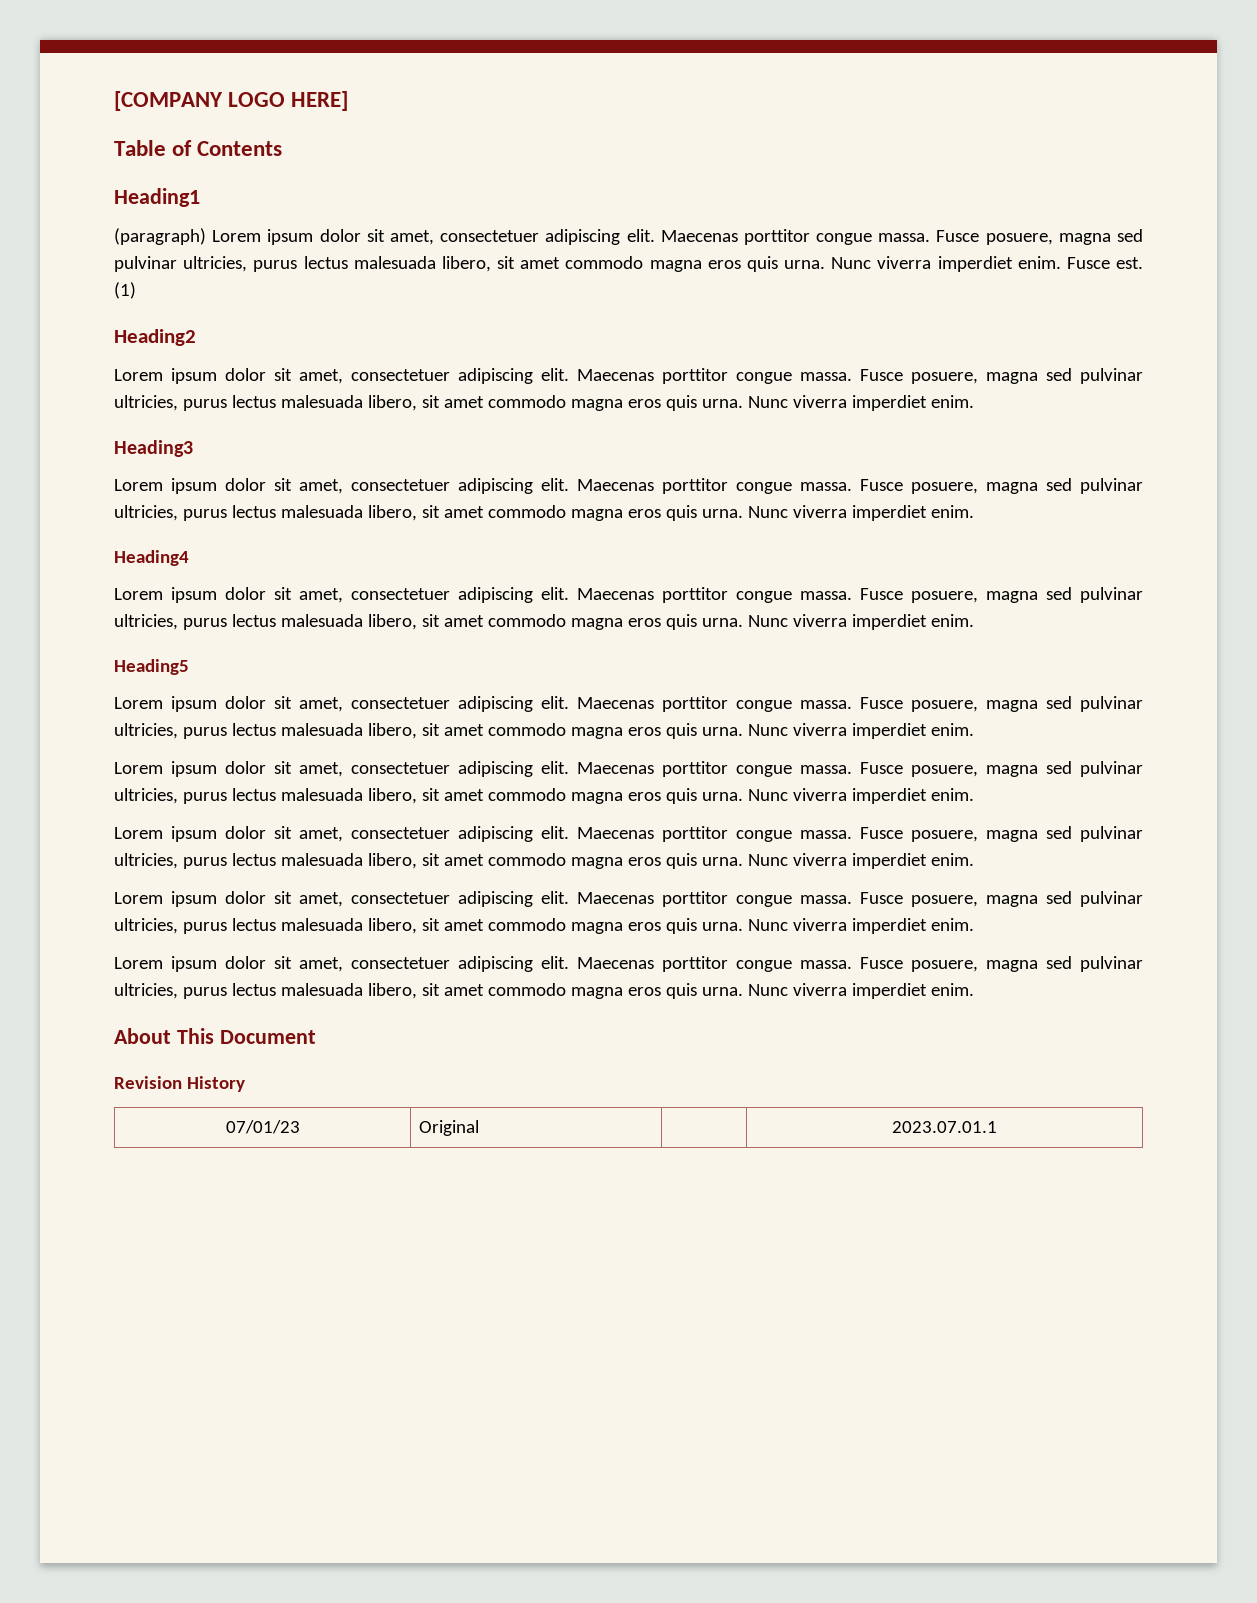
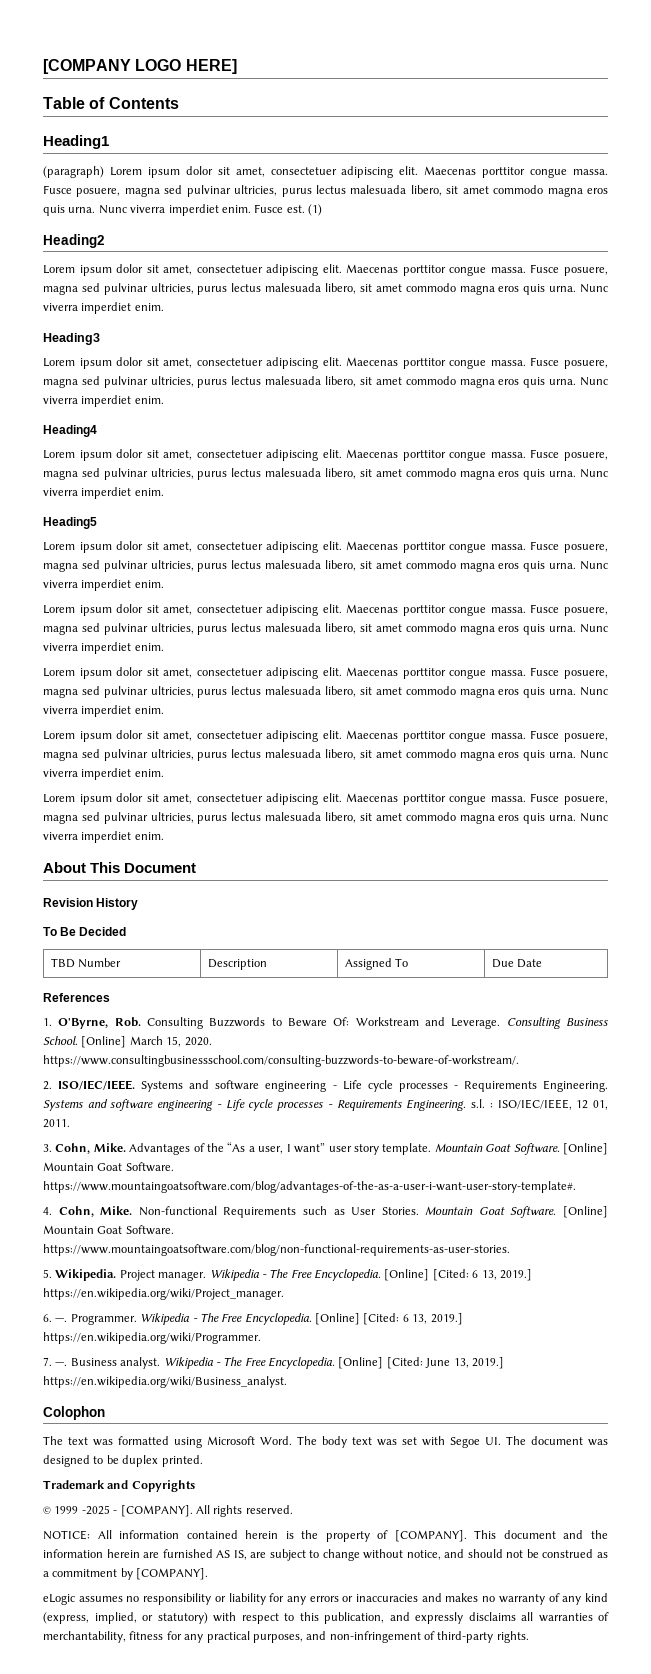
[225,1120,300,1134] [418,1120,479,1136] [892,1121,997,1133] // 07/01/23 | Original | | 2023.07.01.1 -> [43,927,127,936] [50,958,121,968] [207,959,267,970] [344,958,408,970] [491,959,542,968] [43,993,110,1002] [43,1017,608,1029] [43,1036,212,1048] [43,1055,519,1067] [43,1080,608,1092] [43,1099,608,1111] [43,1119,70,1128] [43,1142,609,1155] [43,1162,174,1172] [43,1181,576,1193] [43,1206,608,1218] [43,1225,174,1235] [43,1244,510,1256] [43,1269,532,1281] [43,1288,284,1300] [43,1313,463,1325] [43,1332,261,1344] [43,1357,504,1369] [43,1376,287,1388] [43,1406,105,1420] [43,1436,608,1448] [43,1455,203,1467] [43,1480,195,1492] [43,1505,293,1517] [43,1530,609,1542] [43,1549,608,1561] [43,1568,209,1580] [43,1593,608,1605] [43,1612,609,1624] [43,1631,529,1643] // To Be Decided // TBD Number | Description | Assigned To | Due Date // References // 1. O'Byrne, Rob. Consulting Buzzwords to Beware Of: Workstream and Leverage. Consulting Business School. [Online] March 15, 2020. https://www.consultingbusinessschool.com/consulting-buzzwords-to-beware-of-workstream/. // 2. ISO/IEC/IEEE. Systems and software engineering - Life cycle processes - Requirements Engineering. Systems and software engineering - Life cycle processes - Requirements Engineering. s.l. : ISO/IEC/IEEE, 12 01, 2011. // 3. Cohn, Mike. Advantages of the “As a user, I want” user story template. Mountain Goat Software. [Online] Mountain Goat Software. https://www.mountaingoatsoftware.com/blog/advantages-of-the-as-a-user-i-want-user-story-template#. // 4. Cohn, Mike. Non-functional Requirements such as User Stories. Mountain Goat Software. [Online] Mountain Goat Software. https://www.mountaingoatsoftware.com/blog/non-functional-requirements-as-user-stories. // 5. Wikipedia. Project manager. Wikipedia - The Free Encyclopedia. [Online] [Cited: 6 13, 2019.] https://en.wikipedia.org/wiki/Project_manager. // 6. —. Programmer. Wikipedia - The Free Encyclopedia. [Online] [Cited: 6 13, 2019.] https://en.wikipedia.org/wiki/Programmer. // 7. —. Business analyst. Wikipedia - The Free Encyclopedia. [Online] [Cited: June 13, 2019.] https://en.wikipedia.org/wiki/Business_analyst. // Colophon // The text was formatted using Microsoft Word. The body text was set with Segoe UI. The document was designed to be duplex printed. // Trademark and Copyrights // © 1999 -2025 - [COMPANY]. All rights reserved. // NOTICE: All information contained herein is the property of [COMPANY]. This document and the information herein are furnished AS IS, are subject to change without notice, and should not be construed as a commitment by [COMPANY]. // eLogic assumes no responsibility or liability for any errors or inaccuracies and makes no warranty of any kind (express, implied, or statutory) with respect to this publication, and expressly disclaims all warranties of merchantability, fitness for any practical purposes, and non-infringement of third-party rights.

